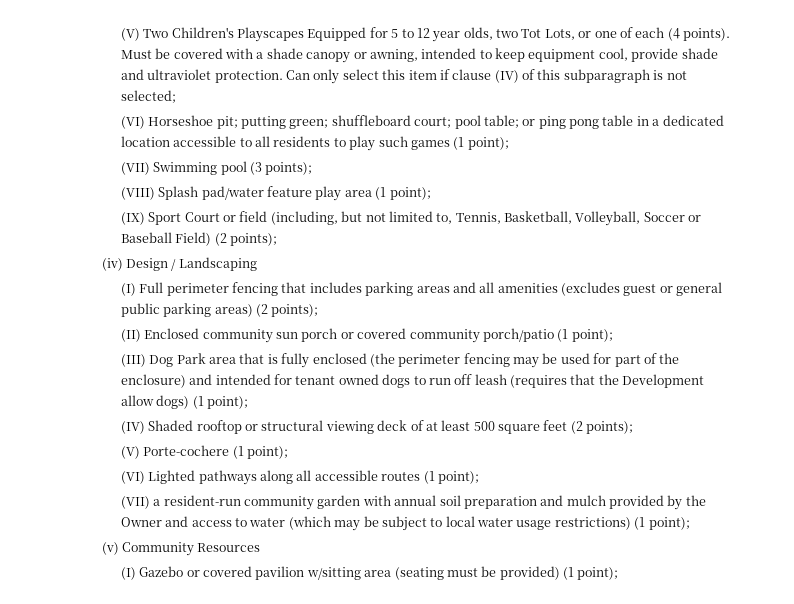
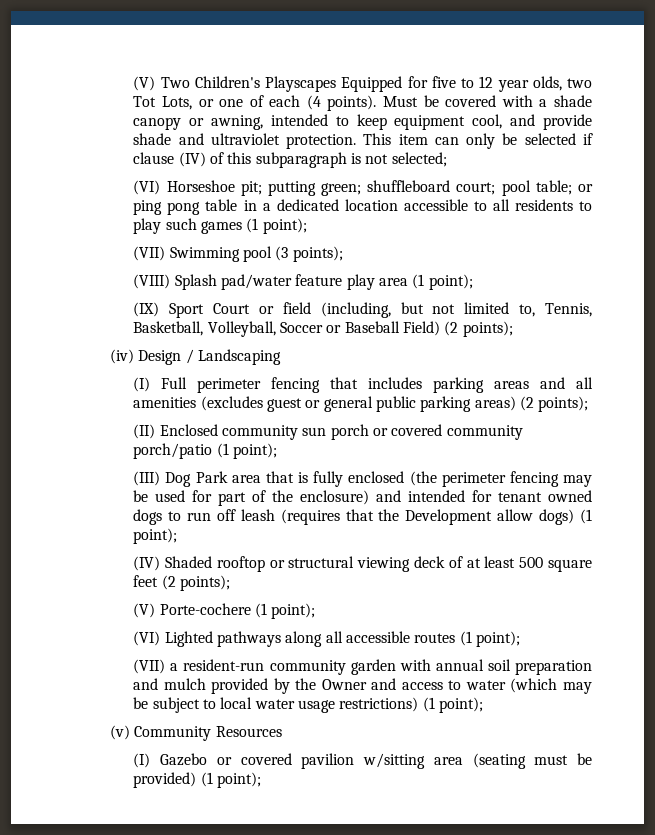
[391,29,399,38] 5 -> [431,76,456,88] five
(628, 54) none -> [510,114,536,126] and
[286,69,437,84] Can only select this item -> [363,133,576,149] This item can only be selected

